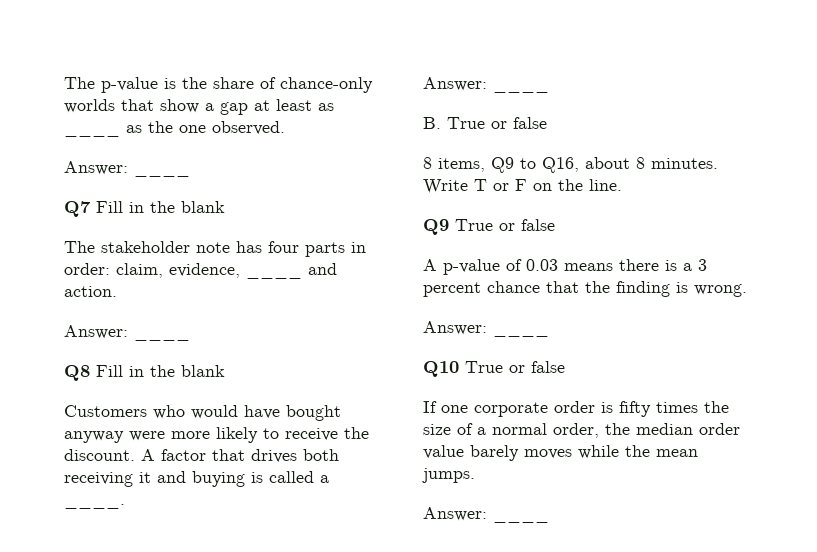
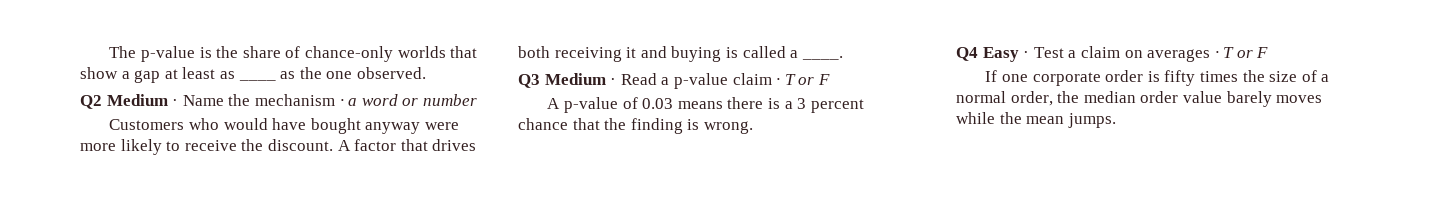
[64,161,190,177] [64,201,225,217] [64,241,366,257] [64,263,302,279] [308,263,337,275] [64,286,117,297] [64,325,190,341] [64,365,225,381] Answer: ____ // Q7 Fill in the blank // The stakeholder note has four parts in order: claim, evidence, ____ and action. // Answer: ____ // Q8 Fill in the blank -> [80,94,477,109] Q2 Medium · Name the mechanism · a word or number
[423,77,549,93] [423,117,547,129] [423,157,718,173] [423,179,622,194] [423,219,555,235] Answer: ____ // B. True or false // 8 items, Q9 to Q16, about 8 minutes. Write T or F on the line. // Q9 True or false -> [518,73,830,89] Q3 Medium · Read a p-value claim · T or F
[423,321,549,337] [423,361,565,377] Answer: ____ // Q10 True or false -> [956,46,1269,62] Q4 Easy · Test a claim on averages · T or F
[423,507,549,523] // Answer: ____ -> (1116, 120) none

